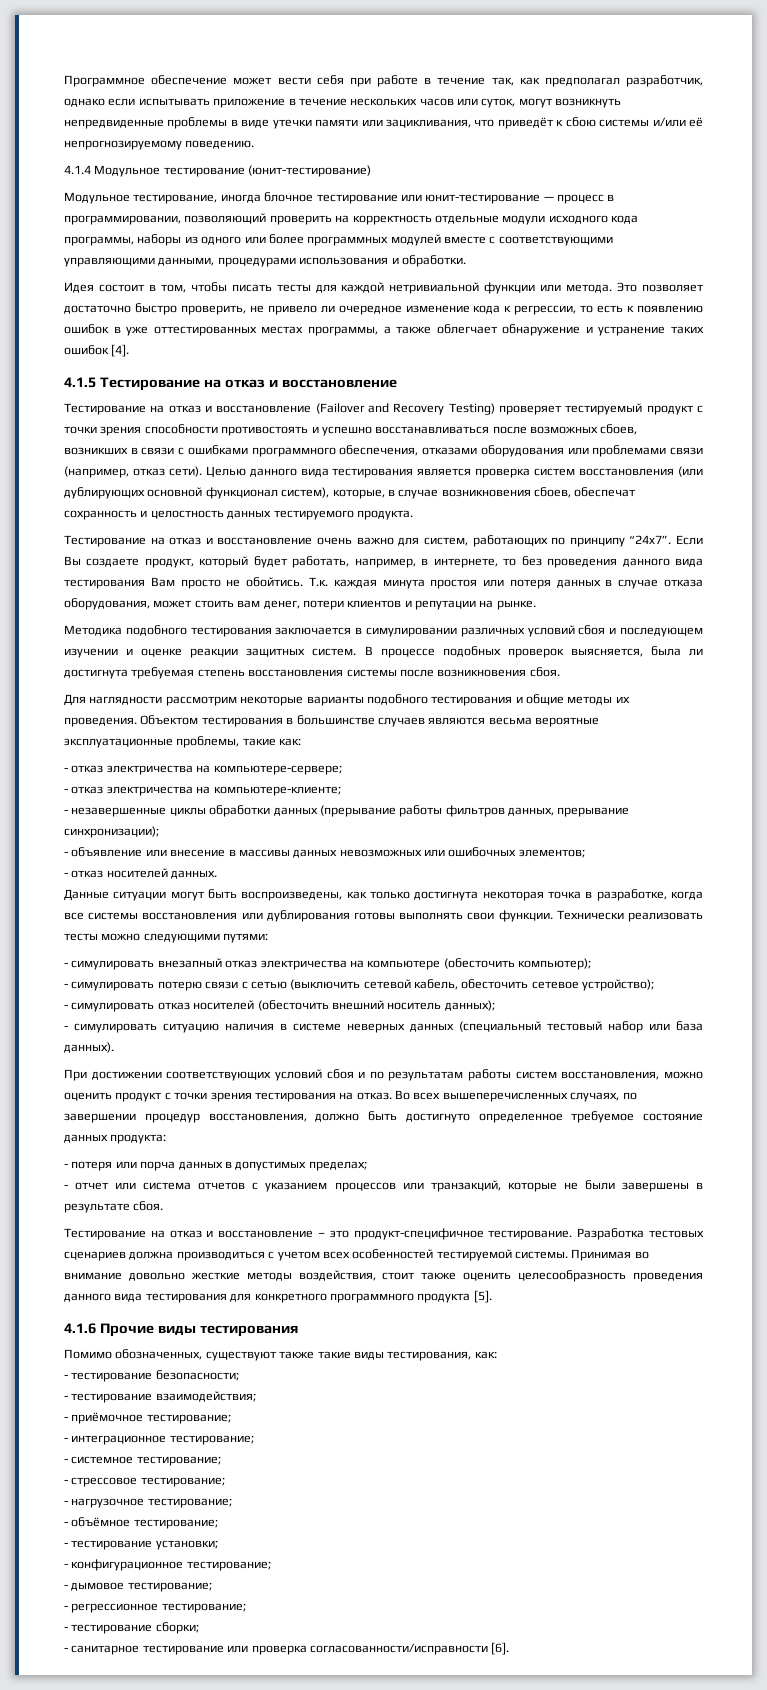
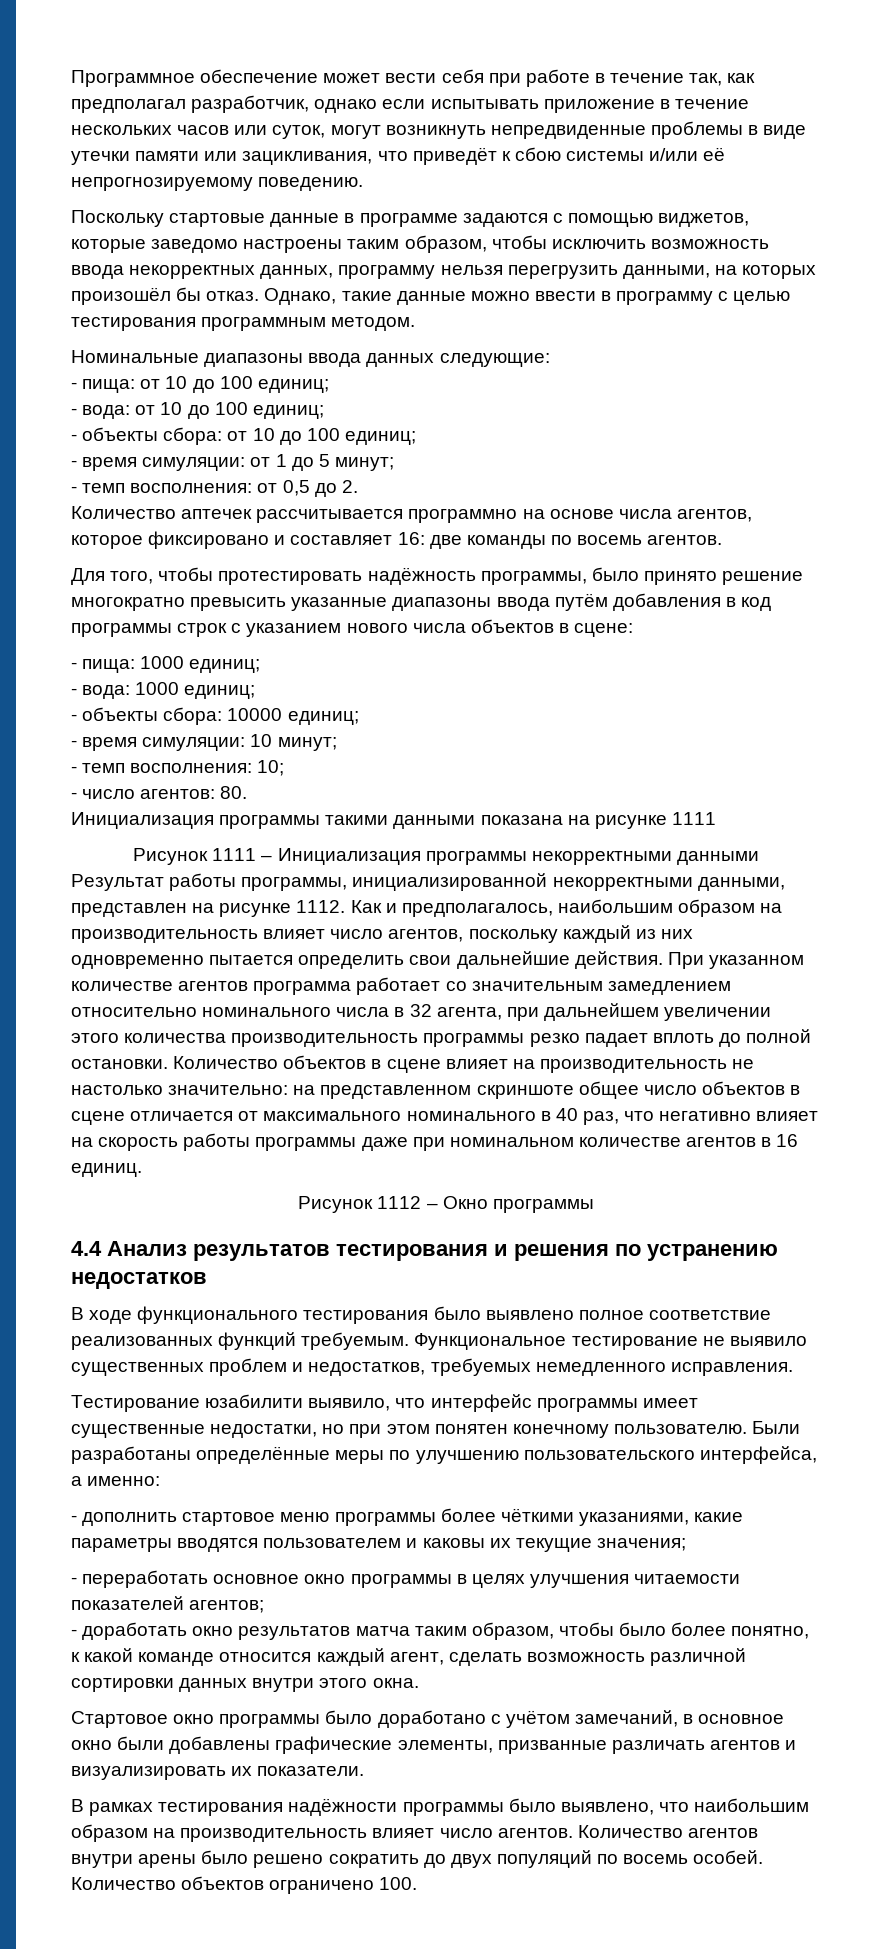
[64,165,372,177] [64,192,615,204] [64,213,638,225] [64,234,613,246] [64,255,466,267] [64,282,705,294] [64,303,704,315] [64,324,705,336] [64,344,130,357] [64,377,397,391] [64,403,703,415] [64,424,638,436] [64,445,704,457] [64,466,703,478] [64,487,637,499] [64,510,413,520] [64,535,704,547] [64,556,703,568] [64,577,704,589] [64,598,536,610] [64,625,703,637] [64,646,703,658] [64,667,560,679] [64,694,630,706] [64,715,599,727] [64,736,302,748] [64,765,342,775] [64,786,341,796] [64,805,630,817] [64,826,159,838] [64,847,585,858] [64,868,218,879] [64,889,704,901] [64,910,703,922] [64,933,269,943] [64,958,591,970] [64,979,655,991] [64,1000,495,1012] [64,1021,703,1033] [64,1042,114,1053] [64,1069,703,1081] [64,1090,637,1102] [64,1111,703,1123] [64,1134,167,1144] [64,1161,367,1171] [64,1180,703,1192] [64,1201,164,1213] [64,1228,704,1240] [64,1249,649,1261] [64,1270,704,1282] [64,1290,492,1303] [64,1323,298,1337] [64,1349,497,1361] [64,1370,239,1382] [64,1391,256,1403] [64,1412,231,1424] [64,1435,254,1445] [64,1456,221,1466] [64,1477,225,1487] [64,1498,232,1508] [64,1517,218,1529] [64,1540,218,1550] [64,1559,271,1571] [64,1582,212,1592] [64,1603,246,1613] [64,1622,199,1634] [64,1642,510,1655] 4.1.4 Модульное тестирование (юнит-тестирование) // Модульное тестирование, иногда блочное тестирование или юнит-тестирование — процесс в программировании, позволяющий проверить на корректность отдельные модули исходного кода программы, наборы из одного или более программных модулей вместе с соответствующими управляющими данными, процедурами использования и обработки. // Идея состоит в том, чтобы писать тесты для каждой нетривиальной функции или метода. Это позволяет достаточно быстро проверить, не привело ли очередное изменение кода к регрессии, то есть к появлению ошибок в уже оттестированных местах программы, а также облегчает обнаружение и устранение таких ошибок [4]. // 4.1.5 Тестирование на отказ и восстановление // Тестирование на отказ и восстановление (Failover and Recovery Testing) проверяет тестируемый продукт с точки зрения способности противостоять и успешно восстанавливаться после возможных сбоев, возникших в связи с ошибками программного обеспечения, отказами оборудования или проблемами связи (например, отказ сети). Целью данного вида тестирования является проверка систем восстановления (или дублирующих основной функционал систем), которые, в случае возникновения сбоев, обеспечат сохранность и целостность данных тестируемого продукта. // Тестирование на отказ и восстановление очень важно для систем, работающих по принципу “24x7”. Если Вы создаете продукт, который будет работать, например, в интернете, то без проведения данного вида тестирования Вам просто не обойтись. Т.к. каждая минута простоя или потеря данных в случае отказа оборудования, может стоить вам денег, потери клиентов и репутации на рынке. // Методика подобного тестирования заключается в симулировании различных условий сбоя и последующем изучении и оценке реакции защитных систем. В процессе подобных проверок выясняется, была ли достигнута требуемая степень восстановления системы после возникновения сбоя. // Для наглядности рассмотрим некоторые варианты подобного тестирования и общие методы их проведения. Объектом тестирования в большинстве случаев являются весьма вероятные эксплуатационные проблемы, такие как: // - отказ электричества на компьютере-сервере; // - отказ электричества на компьютере-клиенте; // - незавершенные циклы обработки данных (прерывание работы фильтров данных, прерывание синхронизации); // - объявление или внесение в массивы данных невозможных или ошибочных элементов; // - отказ носителей данных. // Данные ситуации могут быть воспроизведены, как только достигнута некоторая точка в разработке, когда все системы восстановления или дублирования готовы выполнять свои функции. Технически реализовать тесты можно следующими путями: // - симулировать внезапный отказ электричества на компьютере (обесточить компьютер); // - симулировать потерю связи с сетью (выключить сетевой кабель, обесточить сетевое устройство); // - симулировать отказ носителей (обесточить внешний носитель данных); // - симулировать ситуацию наличия в системе неверных данных (специальный тестовый набор или база данных). // При достижении соответствующих условий сбоя и по результатам работы систем восстановления, можно оценить продукт с точки зрения тестирования на отказ. Во всех вышеперечисленных случаях, по завершении процедур восстановления, должно быть достигнуто определенное требуемое состояние данных продукта: // - потеря или порча данных в допустимых пределах; // - отчет или система отчетов с указанием процессов или транзакций, которые не были завершены в результате сбоя. // Тестирование на отказ и восстановление – это продукт-специфичное тестирование. Разработка тестовых сценариев должна производиться с учетом всех особенностей тестируемой системы. Принимая во внимание довольно жесткие методы воздействия, стоит также оценить целесообразность проведения данного вида тестирования для конкретного программного продукта [5]. // 4.1.6 Прочие виды тестирования // Помимо обозначенных, существуют также такие виды тестирования, как: // - тестирование безопасности; // - тестирование взаимодействия; // - приёмочное тестирование; // - интеграционное тестирование; // - системное тестирование; // - стрессовое тестирование; // - нагрузочное тестирование; // - объёмное тестирование; // - тестирование установки; // - конфигурационное тестирование; // - дымовое тестирование; // - регрессионное тестирование; // - тестирование сборки; // - санитарное тестирование или проверка согласованности/исправности [6]. -> [71,210,750,227] [71,235,769,253] [71,265,817,279] [71,287,791,305] [71,317,416,331] [71,350,550,367] [71,376,329,393] [71,402,324,419] [71,427,416,445] [71,454,394,471] [71,480,358,497] [71,506,752,523] [71,531,723,549] [71,567,804,585] [71,593,772,611] [71,619,634,637] [71,656,261,673] [71,682,256,699] [71,707,359,725] [71,734,337,751] [71,760,285,776] [71,786,248,799] [71,812,716,829] [133,848,759,865] [71,873,785,891] [71,899,783,917] [71,925,693,943] [71,951,804,969] [71,977,731,995] [71,1003,772,1021] [71,1029,812,1047] [71,1055,755,1073] [71,1081,801,1099] [71,1108,819,1125] [71,1133,799,1151] [71,1163,142,1177] [298,1196,594,1213] [71,1241,778,1261] [71,1272,207,1289] [71,1306,771,1324] [71,1332,807,1350] [71,1358,793,1376] [71,1394,698,1412] [71,1421,801,1438] [71,1446,817,1464] [71,1476,161,1486] [71,1508,744,1526] [71,1538,686,1552] [71,1570,741,1588] [71,1596,265,1613] [71,1622,810,1640] [71,1648,747,1666] [71,1678,419,1692] [71,1710,785,1728] [71,1736,797,1754] [71,1766,365,1780] [71,1798,810,1816] [71,1824,758,1842] [71,1850,764,1868] [71,1876,418,1894] Поскольку стартовые данные в программе задаются с помощью виджетов, которые заведомо настроены таким образом, чтобы исключить возможность ввода некорректных данных, программу нельзя перегрузить данными, на которых произошёл бы отказ. Однако, такие данные можно ввести в программу с целью тестирования программным методом. // Номинальные диапазоны ввода данных следующие: // - пища: от 10 до 100 единиц; // - вода: от 10 до 100 единиц; // - объекты сбора: от 10 до 100 единиц; // - время симуляции: от 1 до 5 минут; // - темп восполнения: от 0,5 до 2. // Количество аптечек рассчитывается программно на основе числа агентов, которое фиксировано и составляет 16: две команды по восемь агентов. // Для того, чтобы протестировать надёжность программы, было принято решение многократно превысить указанные диапазоны ввода путём добавления в код программы строк с указанием нового числа объектов в сцене: // - пища: 1000 единиц; // - вода: 1000 единиц; // - объекты сбора: 10000 единиц; // - время симуляции: 10 минут; // - темп восполнения: 10; // - число агентов: 80. // Инициализация программы такими данными показана на рисунке 1111 // Рисунок 1111 – Инициализация программы некорректными данными // Результат работы программы, инициализированной некорректными данными, представлен на рисунке 1112. Как и предполагалось, наибольшим образом на производительность влияет число агентов, поскольку каждый из них одновременно пытается определить свои дальнейшие действия. При указанном количестве агентов программа работает со значительным замедлением относительно номинального числа в 32 агента, при дальнейшем увеличении этого количества производительность программы резко падает вплоть до полной остановки. Количество объектов в сцене влияет на производительность не настолько значительно: на представленном скриншоте общее число объектов в сцене отличается от максимального номинального в 40 раз, что негативно влияет на скорость работы программы даже при номинальном количестве агентов в 16 единиц. // Рисунок 1112 – Окно программы // 4.4 Анализ результатов тестирования и решения по устранению недостатков // В ходе функционального тестирования было выявлено полное соответствие реализованных функций требуемым. Функциональное тестирование не выявило существенных проблем и недостатков, требуемых немедленного исправления. // Тестирование юзабилити выявило, что интерфейс программы имеет существенные недостатки, но при этом понятен конечному пользователю. Были разработаны определённые меры по улучшению пользовательского интерфейса, а именно: // - дополнить стартовое меню программы более чёткими указаниями, какие параметры вводятся пользователем и каковы их текущие значения; // - переработать основное окно программы в целях улучшения читаемости показателей агентов; // - доработать окно результатов матча таким образом, чтобы было более понятно, к какой команде относится каждый агент, сделать возможность различной сортировки данных внутри этого окна. // Стартовое окно программы было доработано с учётом замечаний, в основное окно были добавлены графические элементы, призванные различать агентов и визуализировать их показатели. // В рамках тестирования надёжности программы было выявлено, что наибольшим образом на производительность влияет число агентов. Количество агентов внутри арены было решено сократить до двух популяций по восемь особей. Количество объектов ограничено 100.

